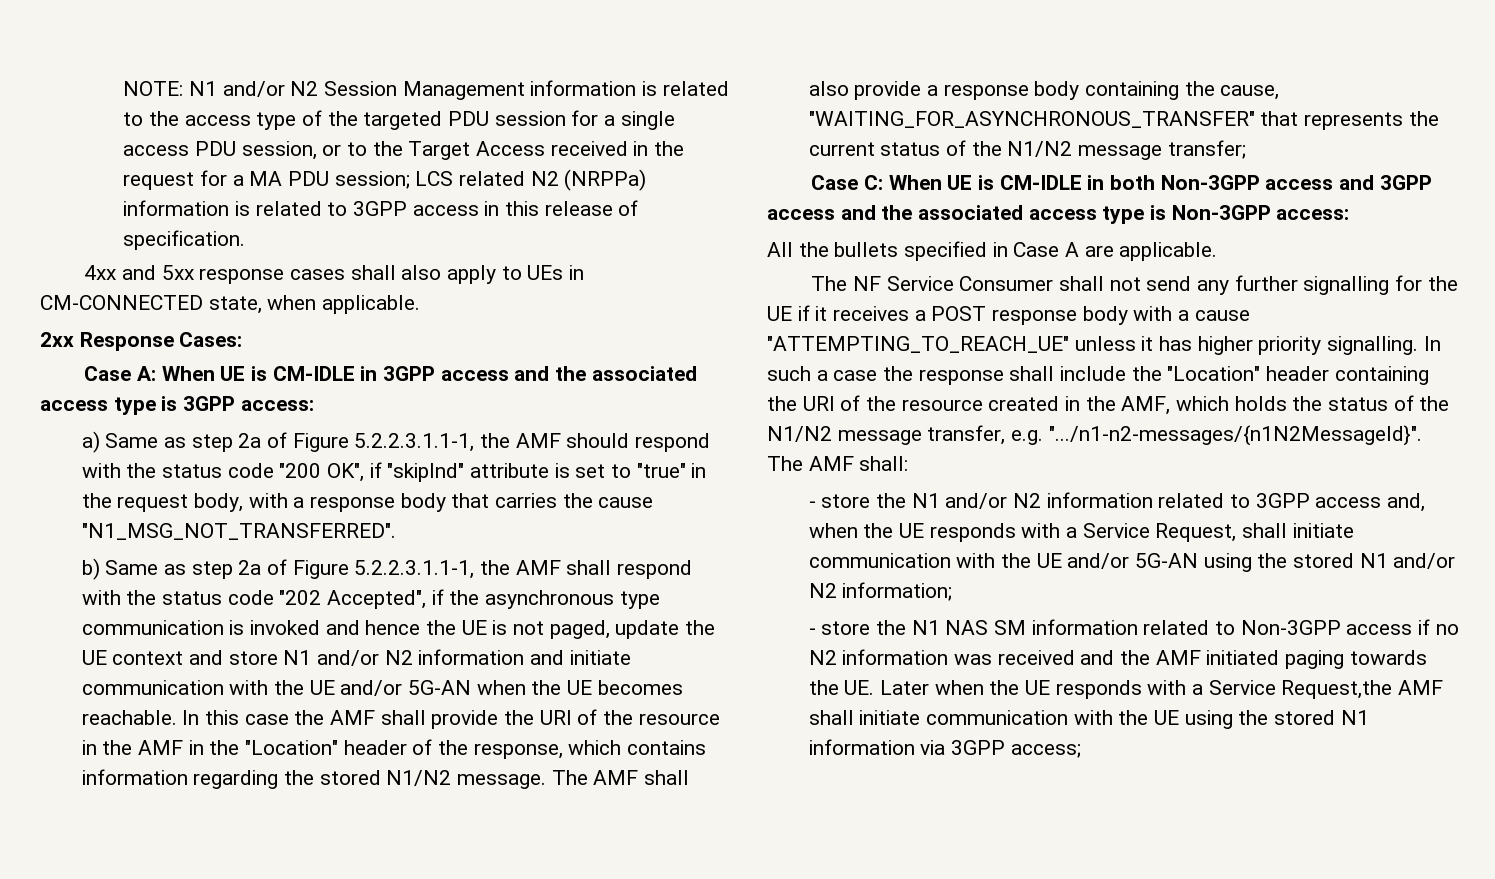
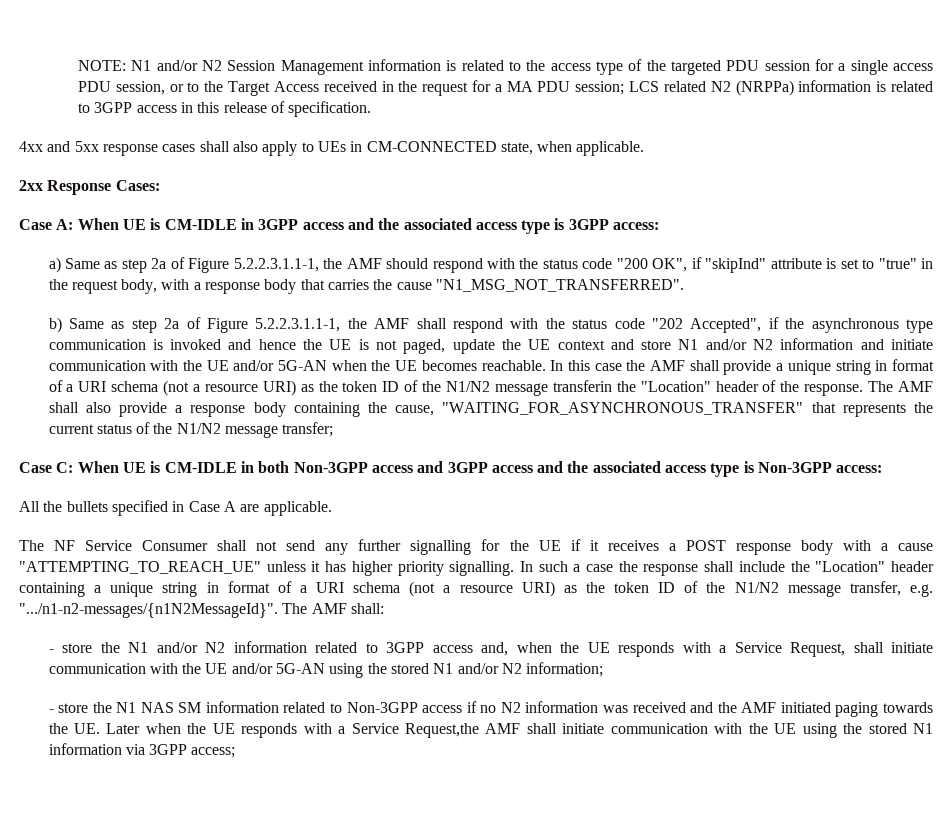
[504,709,720,725] [81,740,204,755] the URI of the resource in the AMF in -> [776,359,935,375] [48,380,612,396] a unique string in format of a URI schema (not a resource URI) as the token ID of the N1/N2 message transferin
[473,740,707,759] [81,769,547,789] response, which contains information regarding the stored N1/N2 message. -> [804,384,864,396] response.
[767,395,1389,415] the URI of the resource created in the AMF, which holds the status -> [94,581,676,597] a unique string in format of a URI schema (not a resource URI) as the token ID

